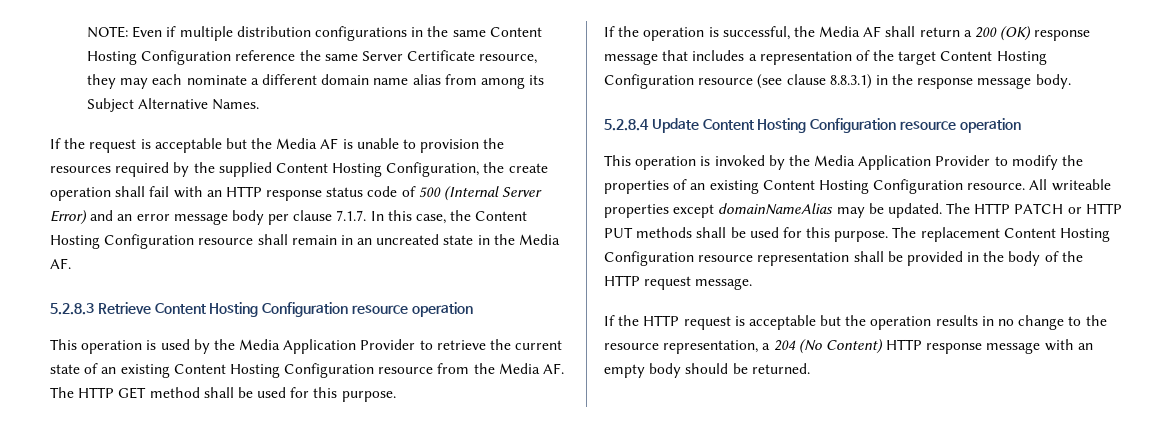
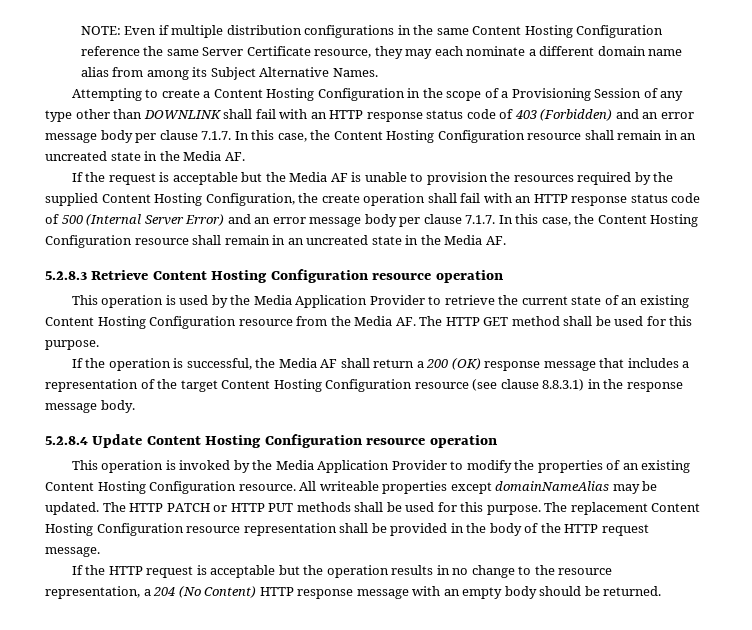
(260, 104) none -> [71,88,684,101] [45,109,694,122] [45,130,697,143] [45,151,245,161] // Attempting to create a Content Hosting Configuration in the scope of a Provisioning Session of any type other than DOWNLINK shall fail with an HTTP response status code of 403 (Forbidden) and an error message body per clause 7.1.7. In this case, the Content Hosting Configuration resource shall remain in an uncreated state in the Media AF.

